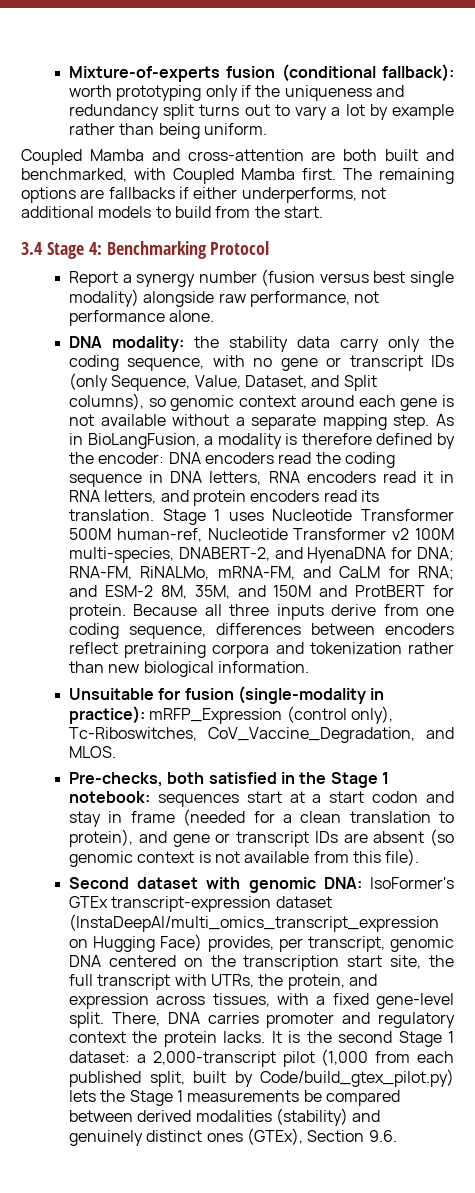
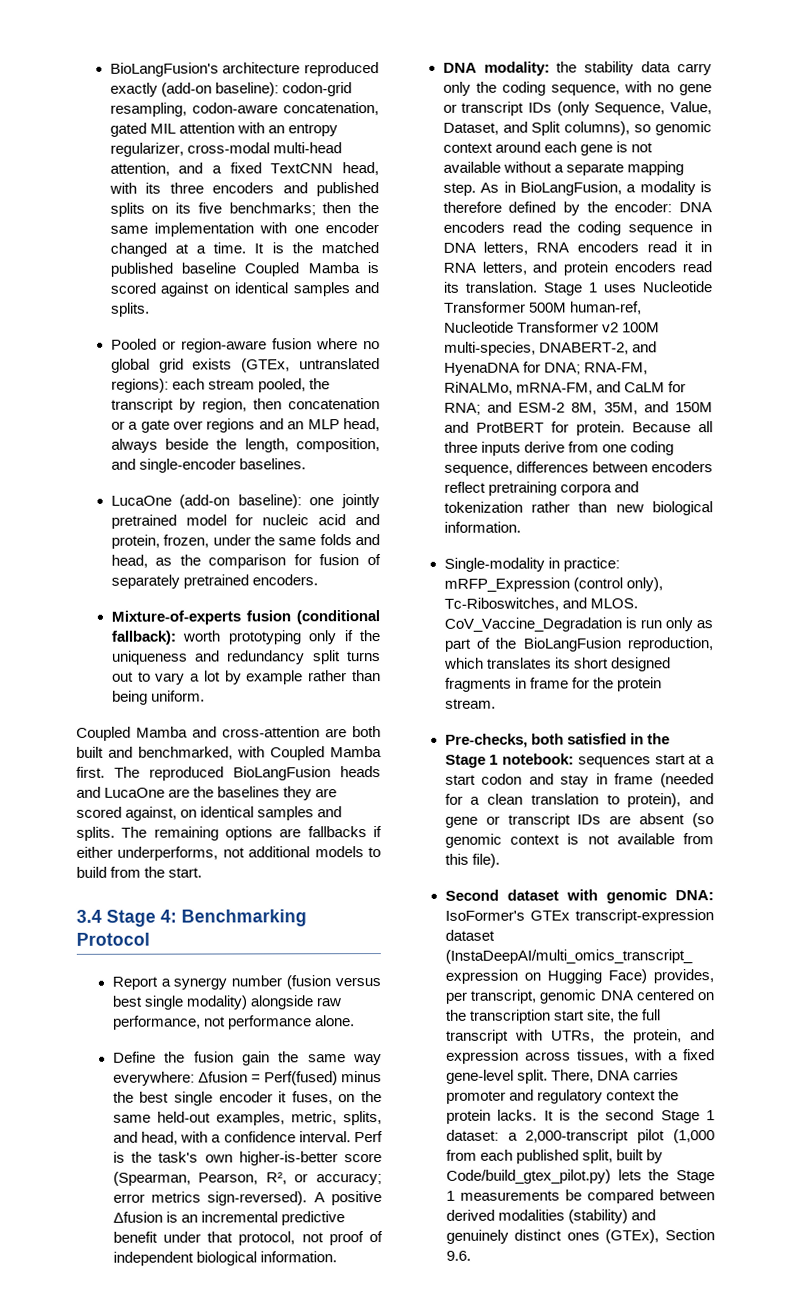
(69, 74) none -> [109,62,379,77] [109,82,352,97] [109,102,379,117] [109,122,339,137] [109,142,342,157] [109,162,380,176] [108,182,379,197] [109,202,379,217] [109,222,379,237] [109,242,380,257] [109,262,379,277] [109,282,379,297] [110,302,150,317] [110,338,380,353] [110,358,380,373] [110,378,330,393] [110,398,380,413] [110,418,381,433] [110,438,380,453] [110,458,306,473] [110,494,380,509] [110,514,380,529] [110,534,380,549] [110,554,381,569] [110,574,318,589] BioLangFusion's architecture reproduced exactly (add-on baseline): codon-grid resampling, codon-aware concatenation, gated MIL attention with an entropy regularizer, cross-modal multi-head attention, and a fixed TextCNN head, with its three encoders and published splits on its five benchmarks; then the same implementation with one encoder changed at a time. It is the matched published baseline Coupled Mamba is scored against on identical samples and splits. // Pooled or region-aware fusion where no global grid exists (GTEx, untranslated regions): each stream pooled, the transcript by region, then concatenation or a gate over regions and an MLP head, always beside the length, composition, and single-encoder baselines. // LucaOne (add-on baseline): one jointly pretrained model for nucleic acid and protein, frozen, under the same folds and head, as the comparison for fusion of separately pretrained encoders. //
(372, 174) none -> [149,766,381,781] [76,786,338,801] [76,806,343,821] [76,826,148,841] reproduced BioLangFusion heads and LucaOne are the baselines they are scored against, on identical samples and splits. The
(215, 316) none -> [112,1051,382,1066] [112,1071,382,1086] [112,1091,382,1106] [112,1111,382,1126] [112,1131,383,1145] [112,1151,382,1166] [112,1171,382,1186] [112,1191,382,1206] [112,1211,345,1226] [112,1231,383,1246] [112,1251,337,1266] // Define the fusion gain the same way everywhere: Δfusion = Perf(fused) minus the best single encoder it fuses, on the same held-out examples, metric, splits, and head, with a confidence interval. Perf is the task's own higher-is-better score (Spearman, Pearson, R², or accuracy; error metrics sign-reversed). A positive Δfusion is an incremental predictive benefit under that protocol, not proof of independent biological information.
[69,686,385,704] [69,706,146,724] Unsuitable for fusion (single-modality in practice): -> [443,557,620,572] Single-modality in practice:
[208,727,416,743] CoV_Vaccine_Degradation, -> (559, 604) none
(117, 752) none -> [443,617,713,632] [443,637,713,652] [443,657,671,672] [444,677,663,692] [444,698,496,709] CoV_Vaccine_Degradation is run only as part of the BioLangFusion reproduction, which translates its short designed fragments in frame for the protein stream.

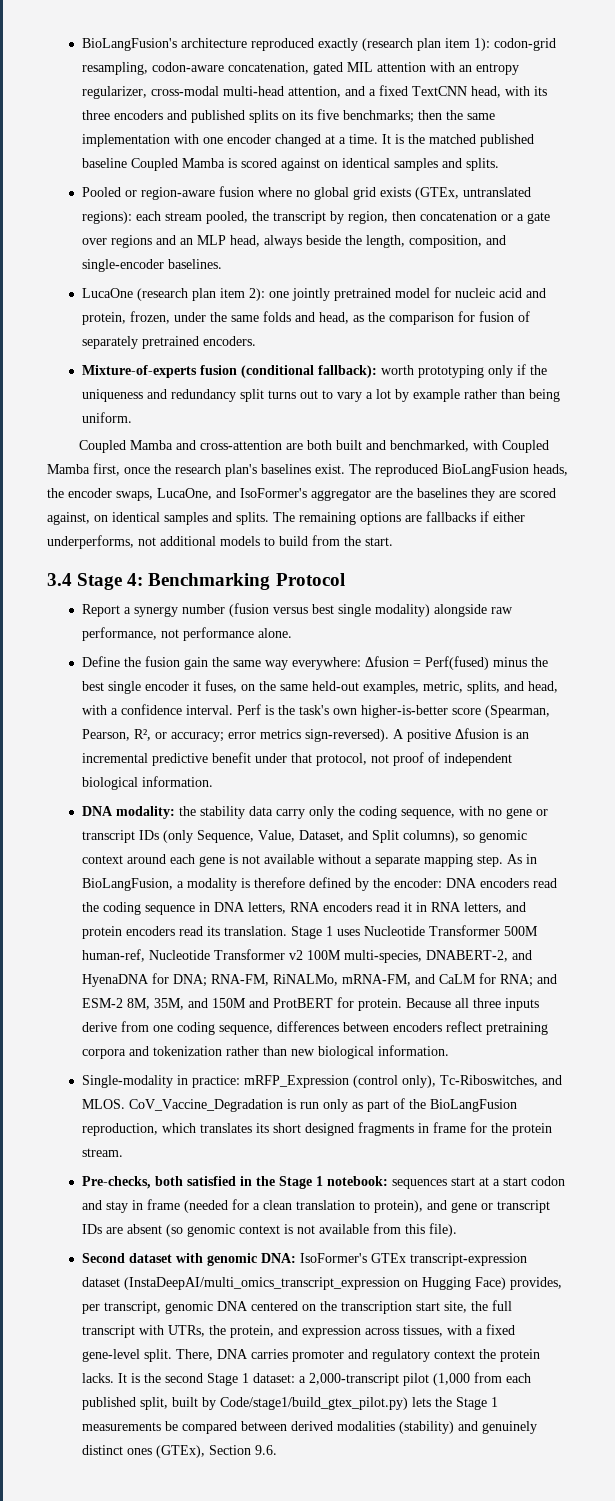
[160,82,279,97] (add-on baseline): -> [361,38,490,51] (research plan item 1):
[179,494,302,509] (add-on baseline): -> [136,288,265,301] (research plan item 2):
[76,766,381,781] [76,786,166,798] first. The reproduced BioLangFusion heads and LucaOne -> [93,463,568,477] [47,488,371,501] first, once the research plan's baselines exist. The reproduced BioLangFusion heads, the encoder swaps, LucaOne, and IsoFormer's aggregator
[445,1169,611,1184] Code/build_gtex_pilot.py) -> [219,1397,408,1410] Code/stage1/build_gtex_pilot.py)

